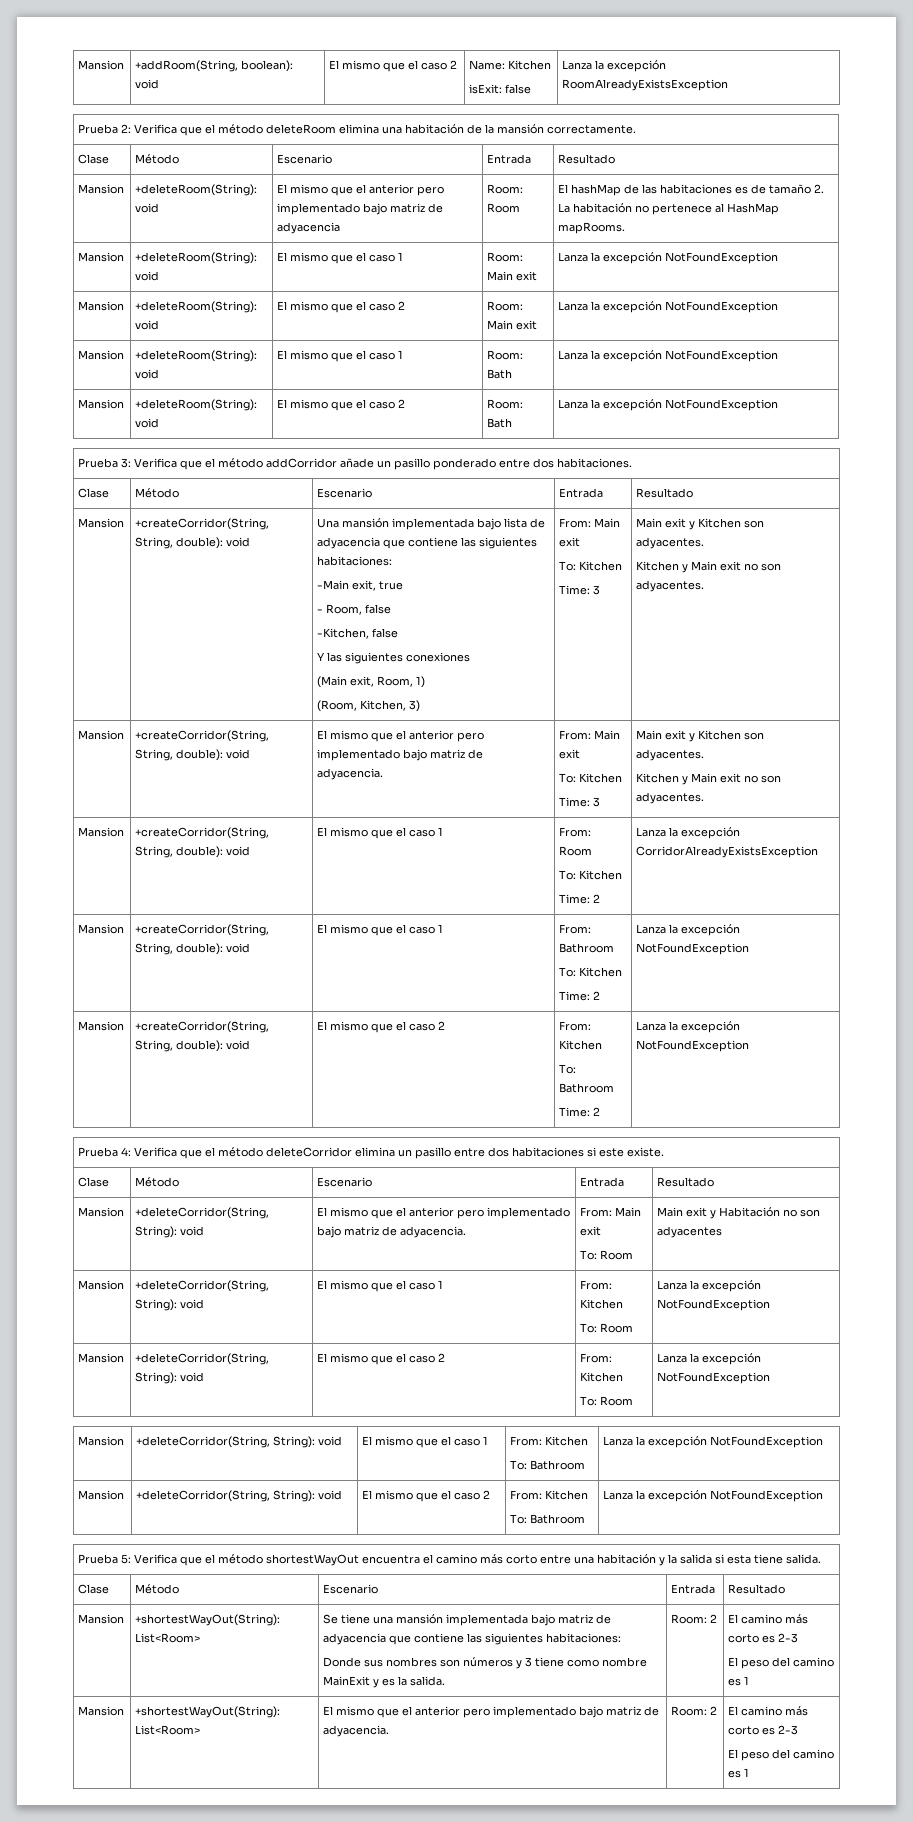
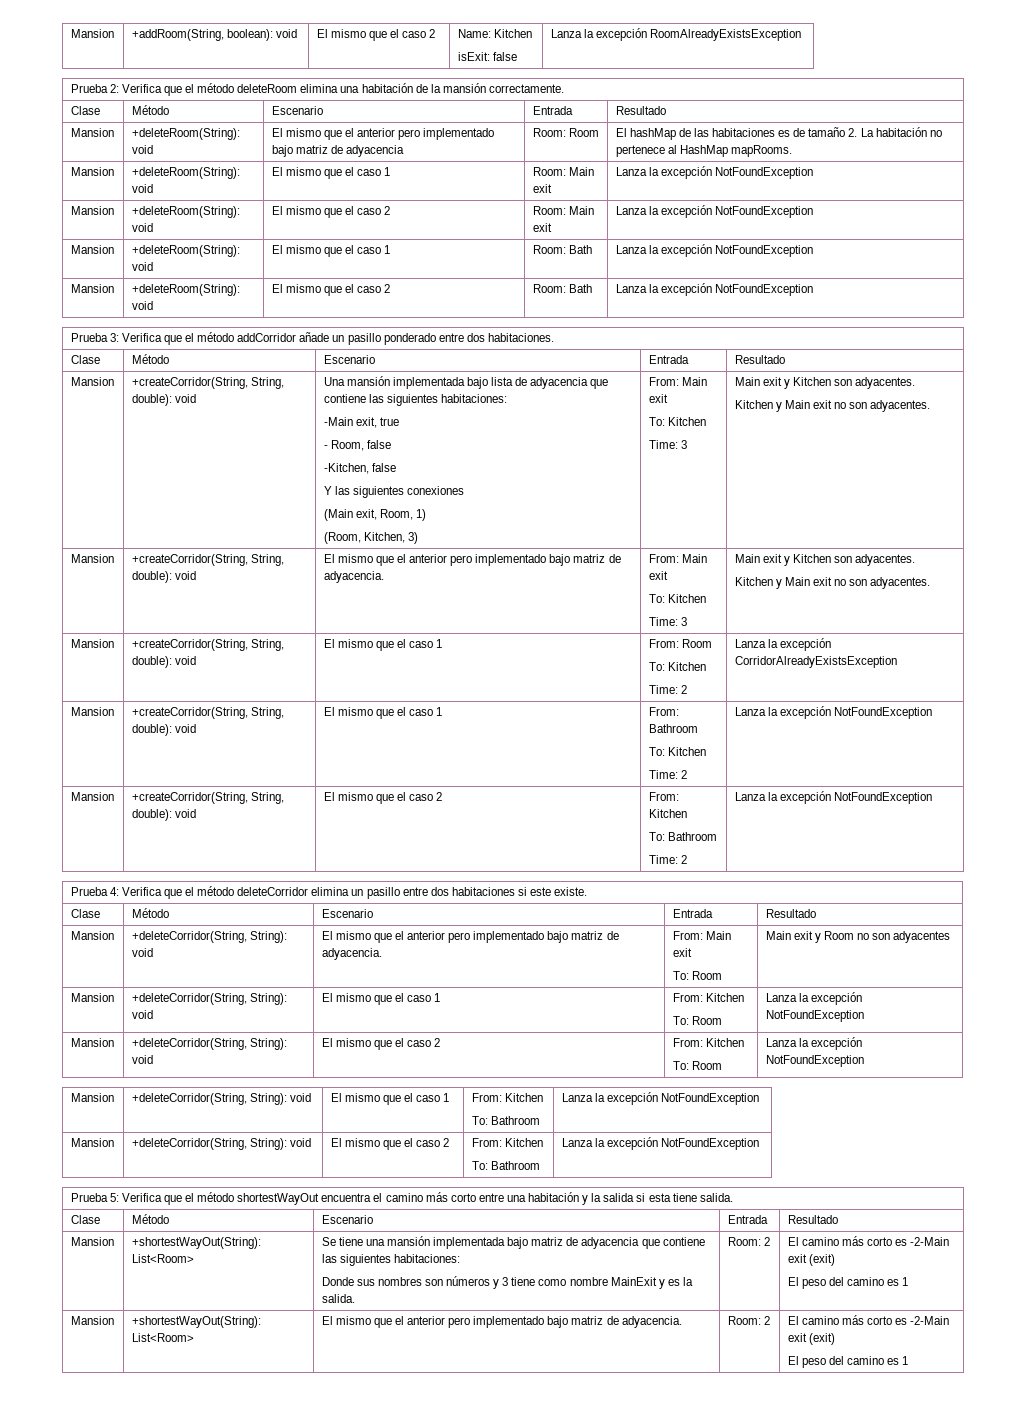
[719,1207,781,1217] Habitación -> [823,931,854,940] Room
[778,1633,799,1643] 2-3 -> [910,1237,950,1246] [787,1254,835,1266] -2-Main exit (exit)
[778,1725,799,1735] 2-3 -> [910,1316,950,1325] [787,1333,835,1345] -2-Main exit (exit)

